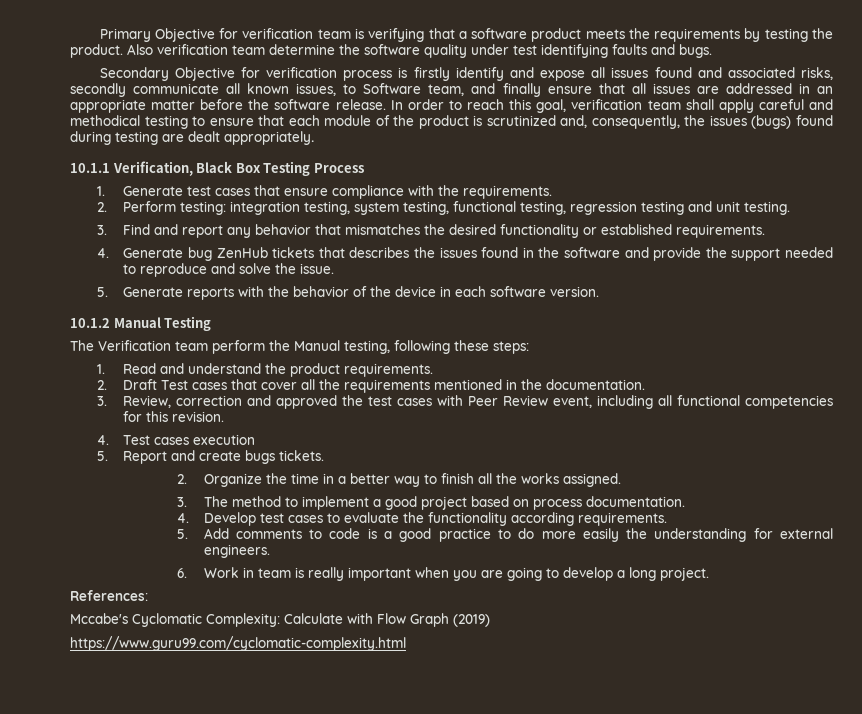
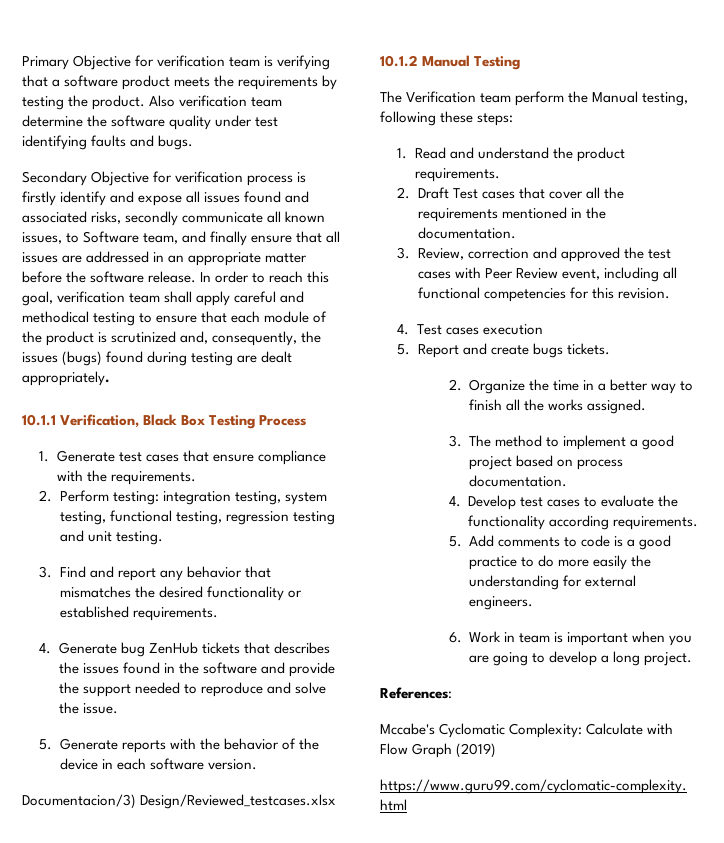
(600, 291) none -> [22,794,337,809] // Documentacion/3) Design/Reviewed_testcases.xlsx
[307,567,344,581] really -> (564, 637) none

